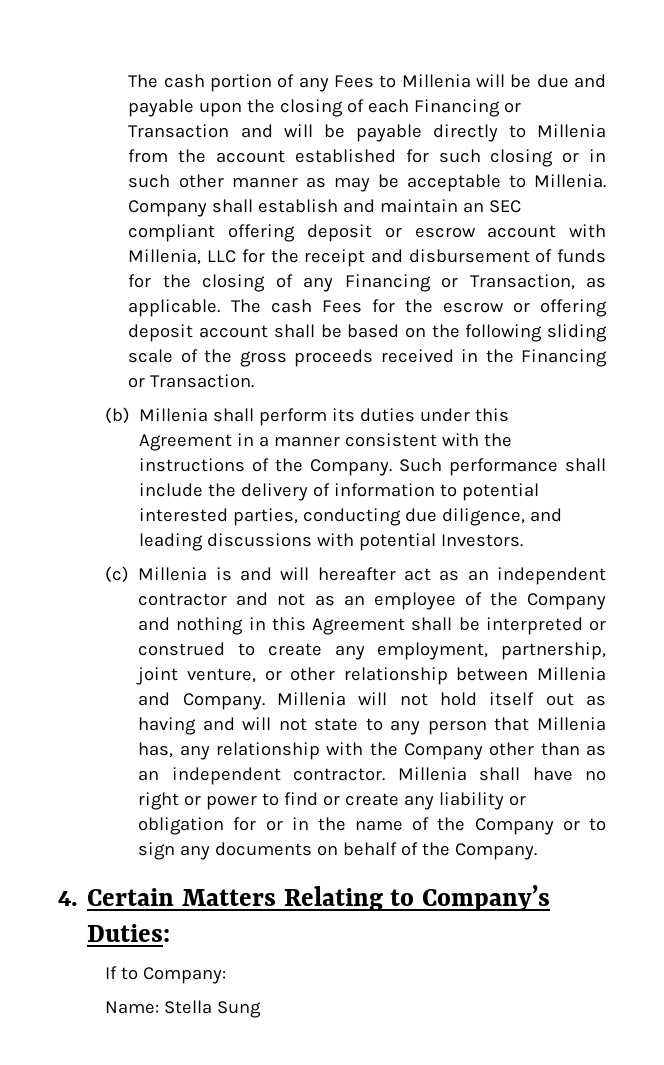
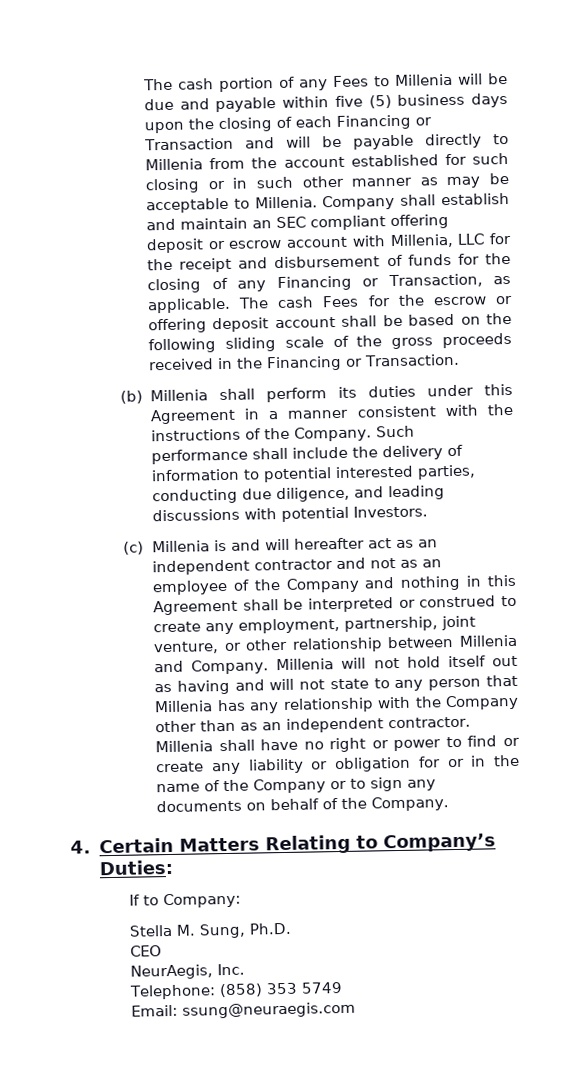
(195, 108) none -> [282,92,508,109] within five (5) business days
[138,742,174,758] has, -> [216,699,246,712] has
[104,1000,261,1018] Name: Stella Sung -> [129,922,292,939] [130,945,163,957] [130,963,246,980] [129,982,343,1000] [131,1001,357,1019] Stella M. Sung, Ph.D. // CEO // NeurAegis, Inc. // Telephone: (858) 353 5749 // Email: ssung@neuraegis.com

